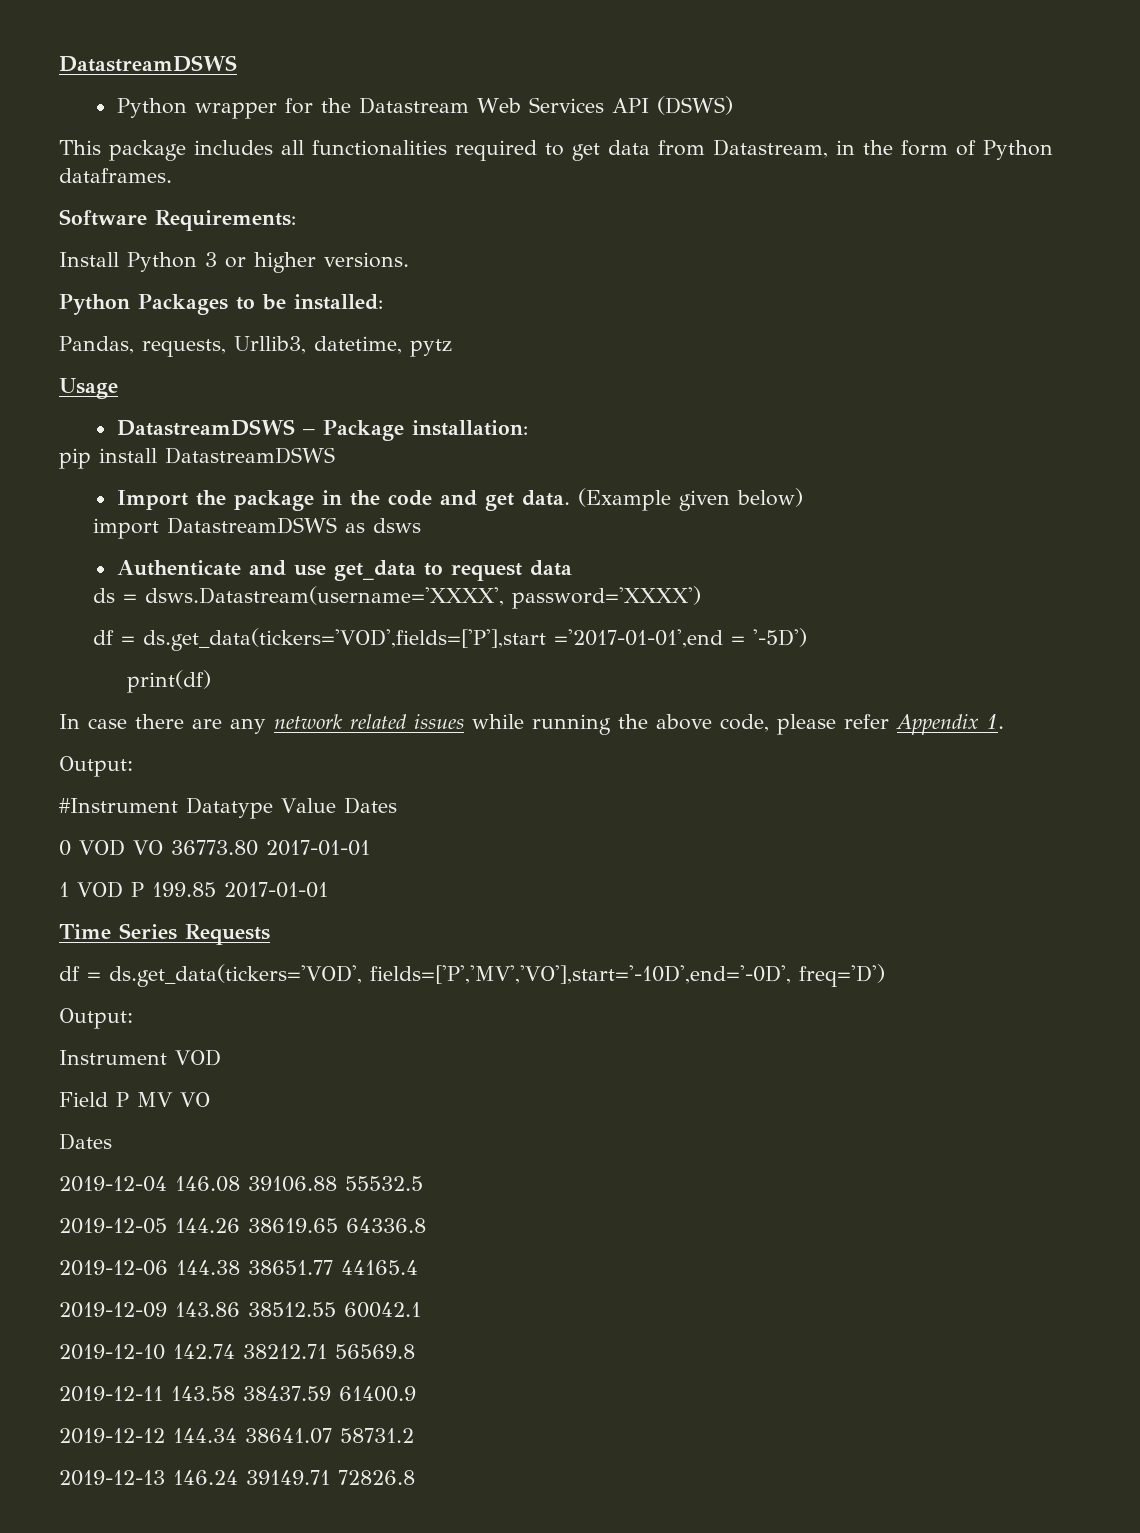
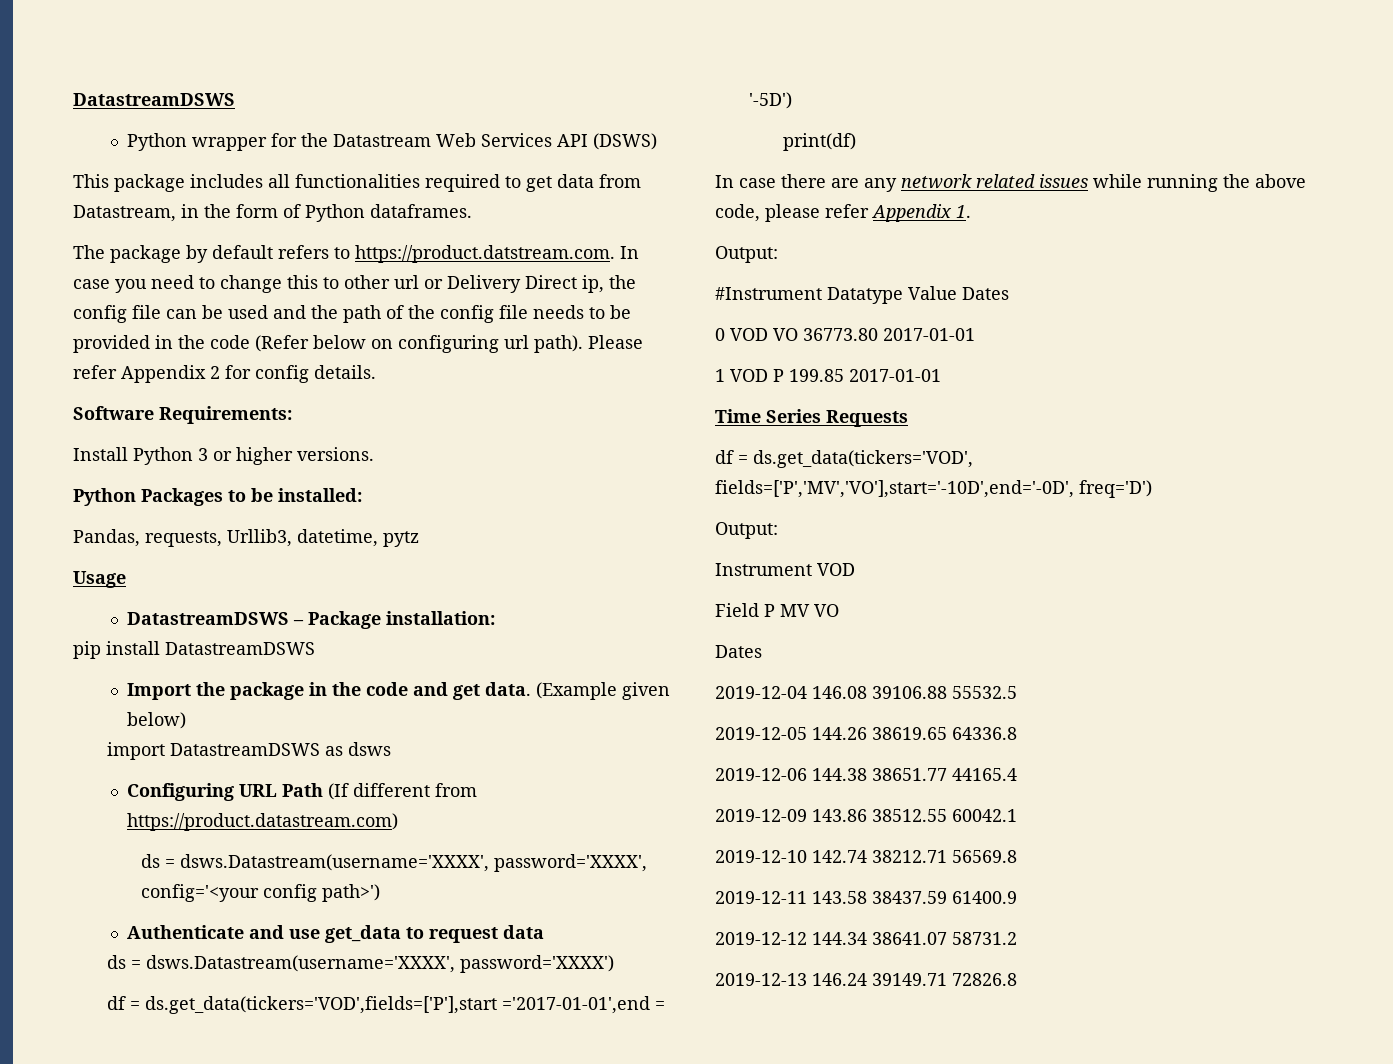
(172, 175) none -> [73,245,639,263] [73,275,636,293] [73,305,631,323] [73,335,643,353] [73,365,376,383] // The package by default refers to https://product.datstream.com. In case you need to change this to other url or Delivery Direct ip, the config file can be used and the path of the config file needs to be provided in the code (Refer below on configuring url path). Please refer Appendix 2 for config details.
(422, 525) none -> [126,783,477,801] [126,813,398,831] [140,854,647,872] [140,884,380,902] // Configuring URL Path (If different from https://product.datastream.com) // ds = dsws.Datastream(username='XXXX', password='XXXX', config='<your config path>')

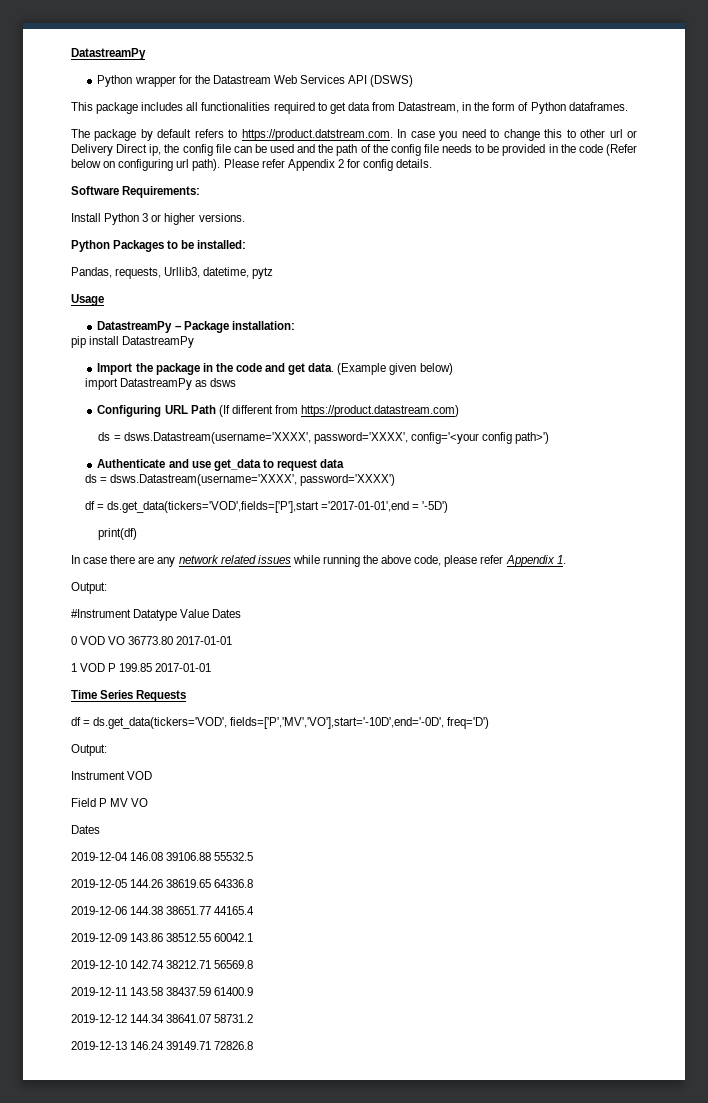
[73,93,235,106] DatastreamDSWS -> [71,48,146,60] DatastreamPy
[126,612,289,625] DatastreamDSWS -> [97,321,173,333] DatastreamPy
[165,642,315,655] DatastreamDSWS -> [122,336,195,348] DatastreamPy
[169,743,320,756] DatastreamDSWS -> [119,378,192,390] DatastreamPy

